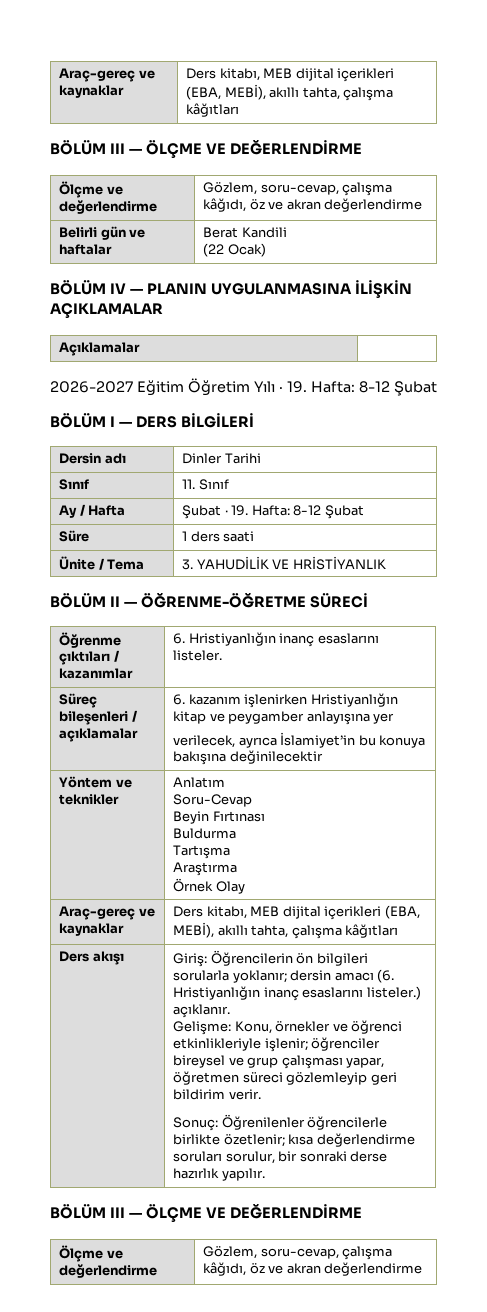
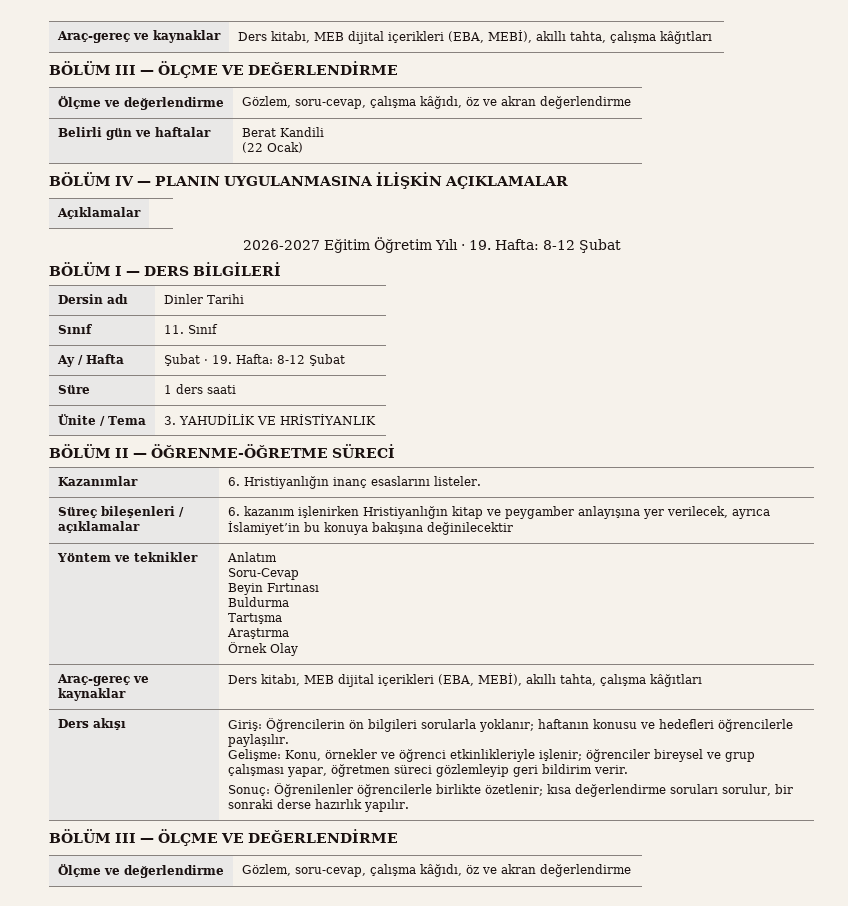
[59,632,122,648] [59,650,120,665] [59,668,134,679] Öğrenme çıktıları / kazanımlar -> [57,476,138,486] Kazanımlar
(395, 718) // -> (664, 514) none
[290,969,395,983] [173,986,421,1001] [173,1004,231,1018] dersin amacı (6. Hristiyanlığın inanç esaslarını listeler.) açıklanır. -> [537,719,793,732] [227,734,289,747] haftanın konusu ve hedefleri öğrencilerle paylaşılır.

